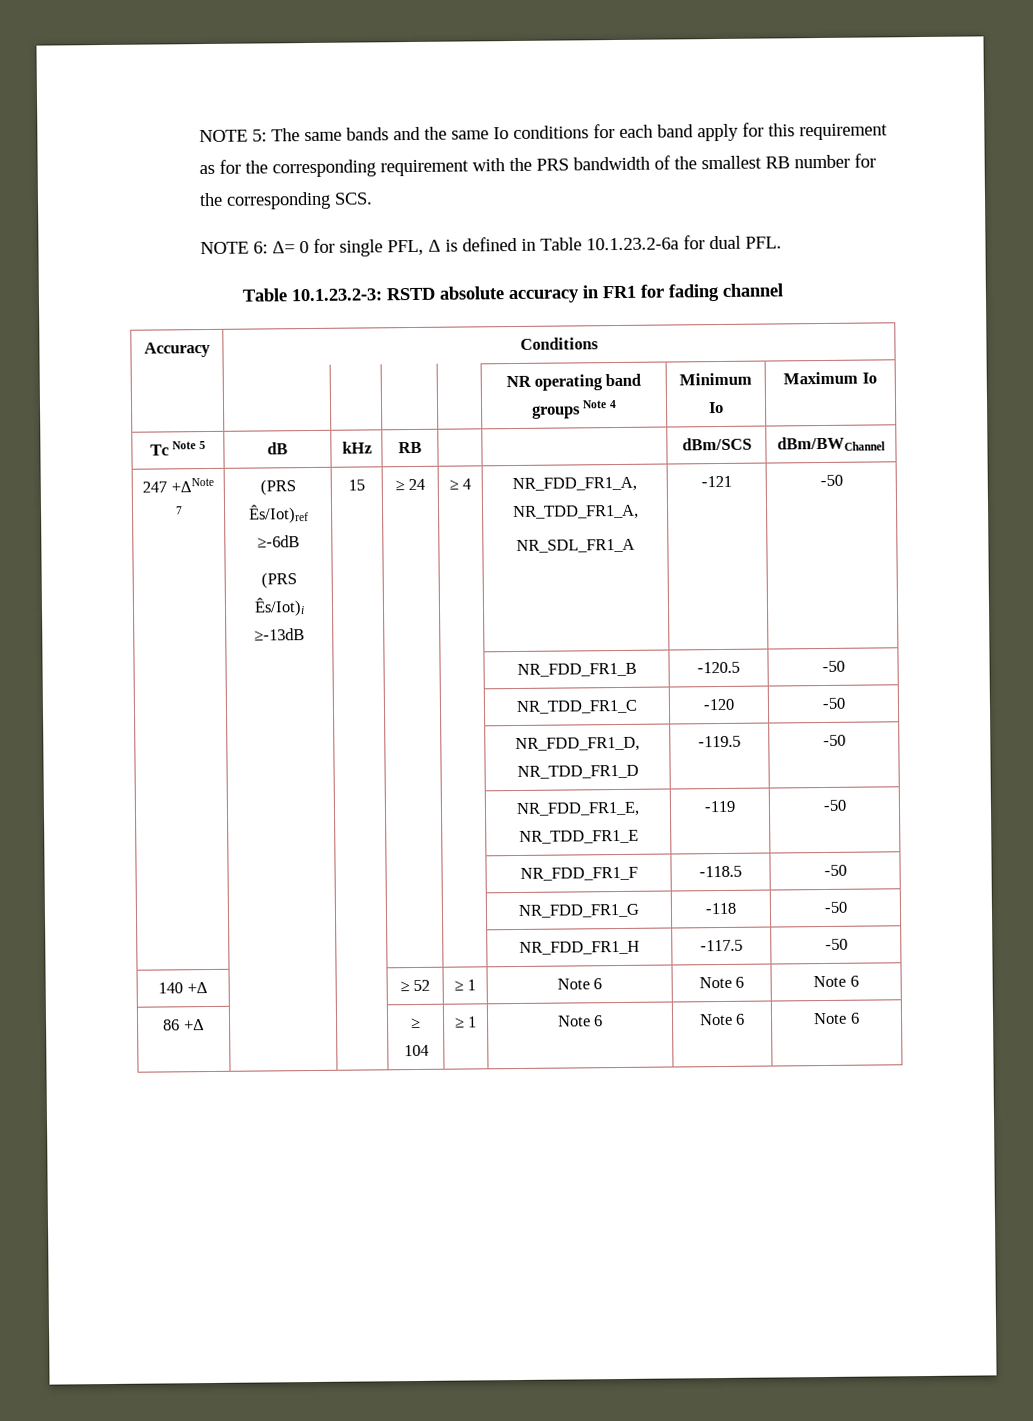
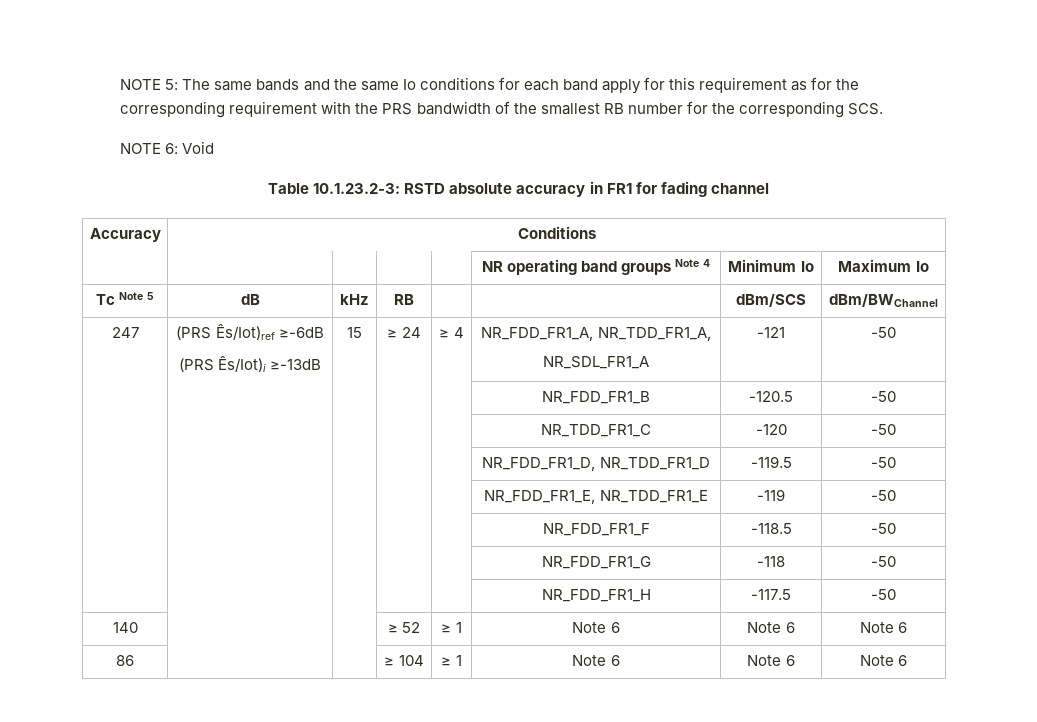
[272,235,783,257] Δ= 0 for single PFL, Δ is defined in Table 10.1.23.2-6a for dual PFL. -> [182,141,215,154] Void
[170,477,214,493] [174,506,183,515] +ΔNote 7 -> (139, 332) none
[186,982,208,994] +Δ -> (138, 627) none
[183,1019,205,1031] +Δ -> (134, 660) none

